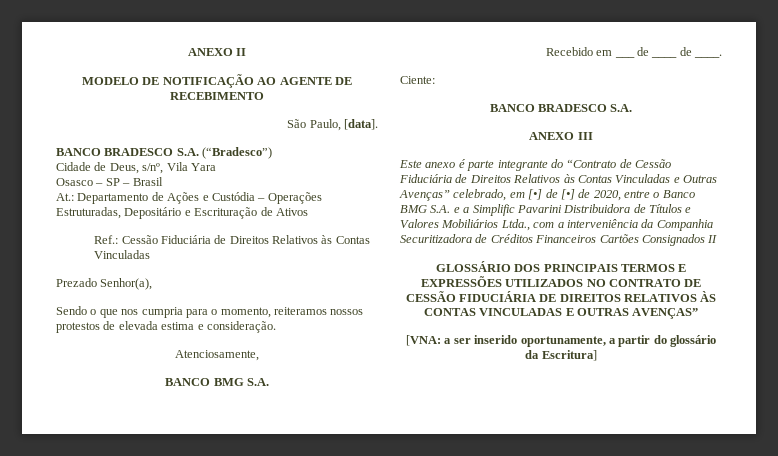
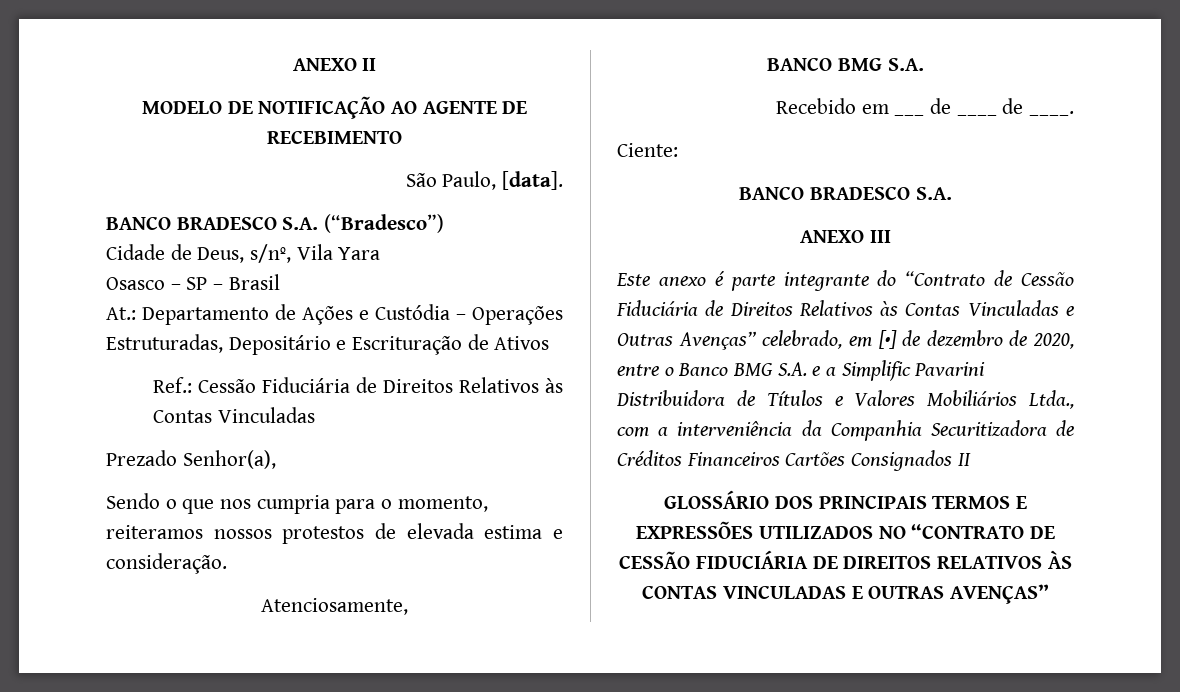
[560,189,575,200] [•] -> [926,330,1003,347] dezembro
[608,279,681,287] CONTRATO -> [911,524,1025,539] “CONTRATO
[406,335,716,347] [525,350,597,361] // [VNA: a ser inserido oportunamente, a partir do glossário da Escritura] -> (1049, 594) none

